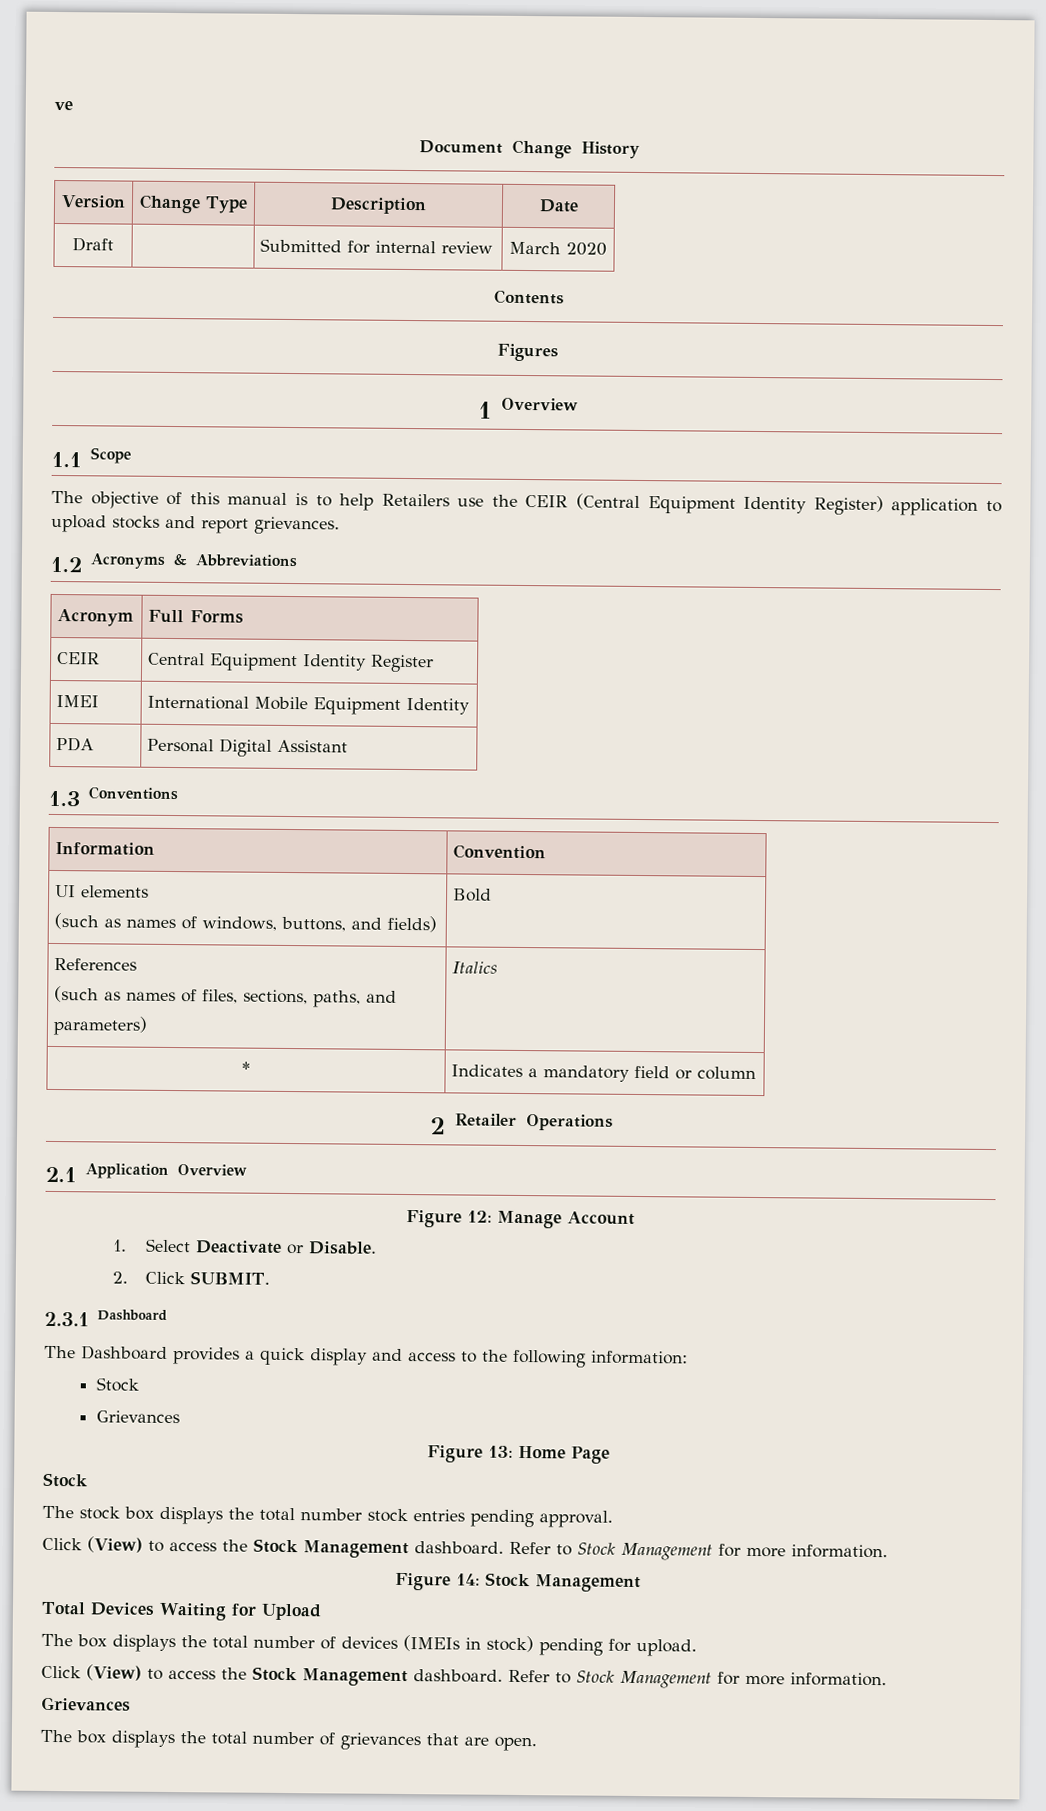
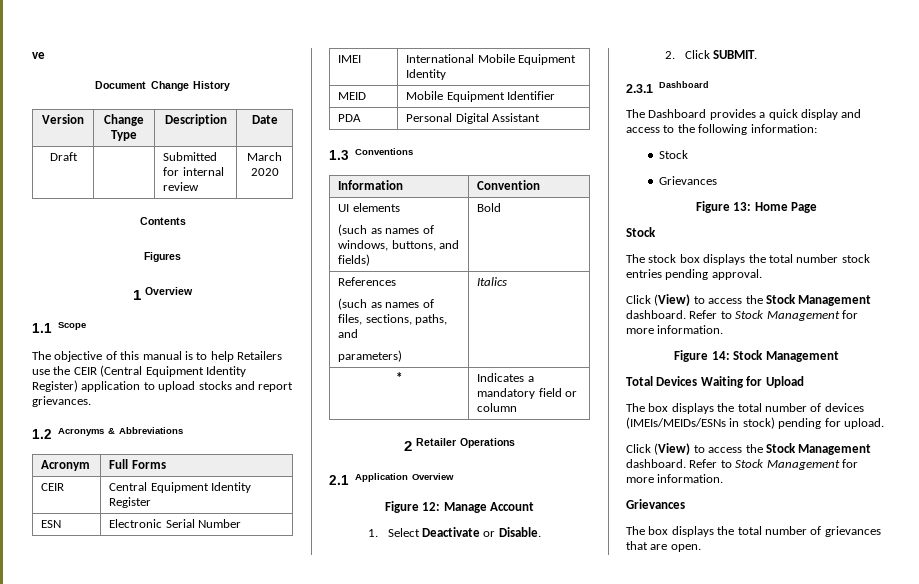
(435, 663) none -> [41,520,62,528] [109,519,242,528] // ESN | Electronic Serial Number
(471, 706) none -> [338,92,367,100] [406,91,556,102] // MEID | Mobile Equipment Identifier
[403,1635,460,1652] (IMEIs -> [626,417,726,429] (IMEIs/MEIDs/ESNs

